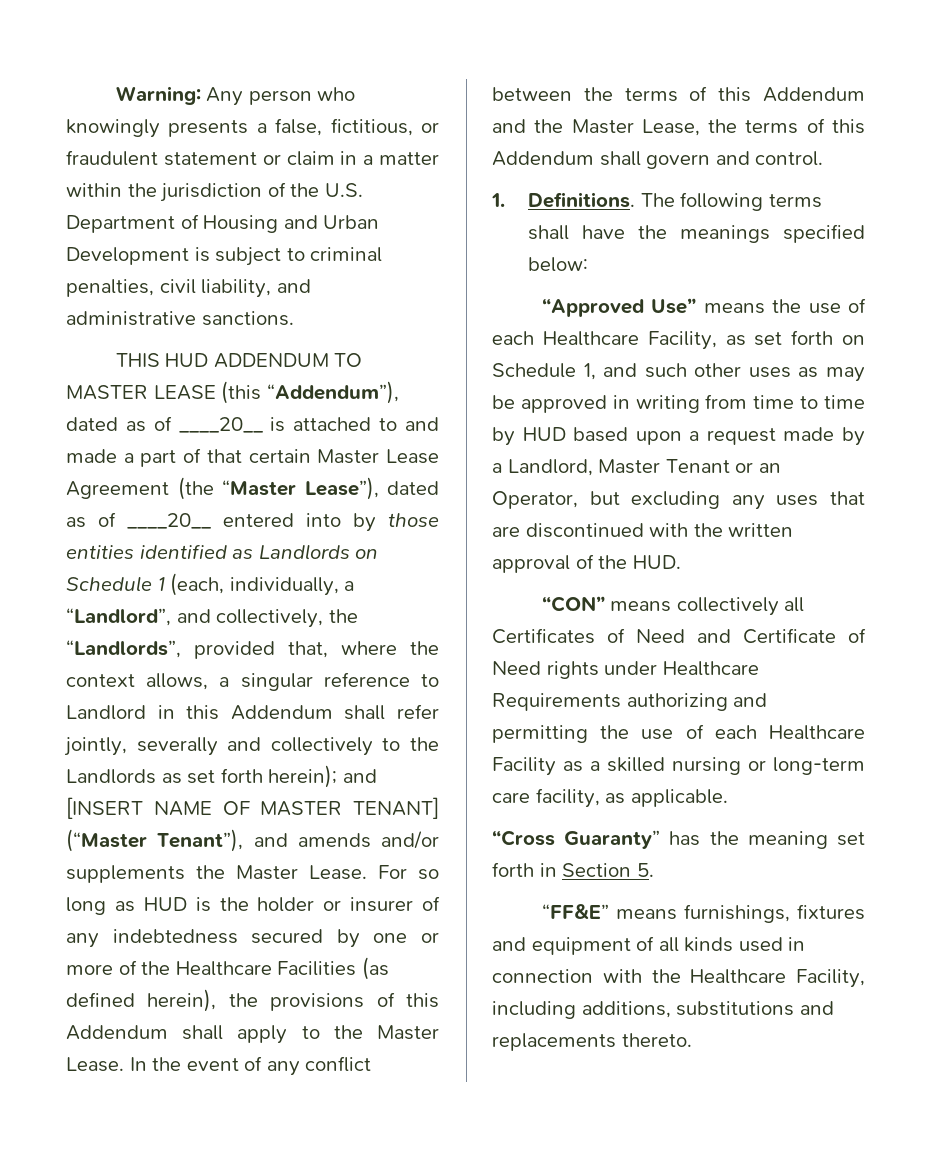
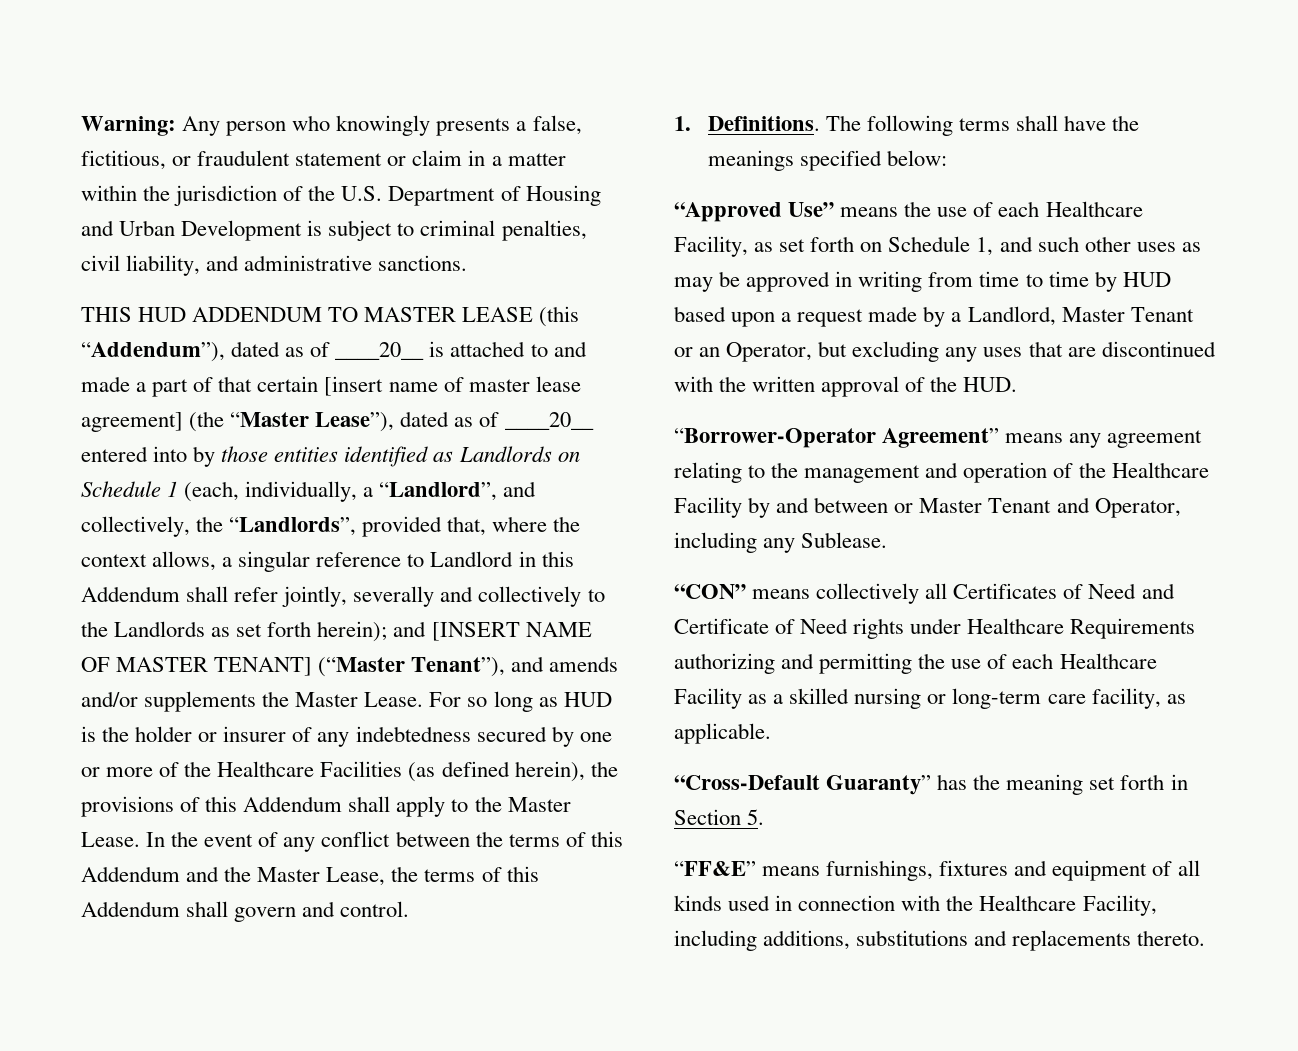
[317,449,440,464] [66,481,169,499] Master Lease Agreement -> [324,376,581,396] [81,412,183,432] [insert name of master lease agreement]
(681, 562) none -> [674,428,1203,448] [674,462,1209,483] [674,497,1181,518] [674,532,888,553] // “Borrower-Operator Agreement” means any agreement relating to the management and operation of the Healthcare Facility by and between or Master Tenant and Operator, including any Sublease.
[492,830,555,846] “Cross -> [674,775,820,790] “Cross-Default

